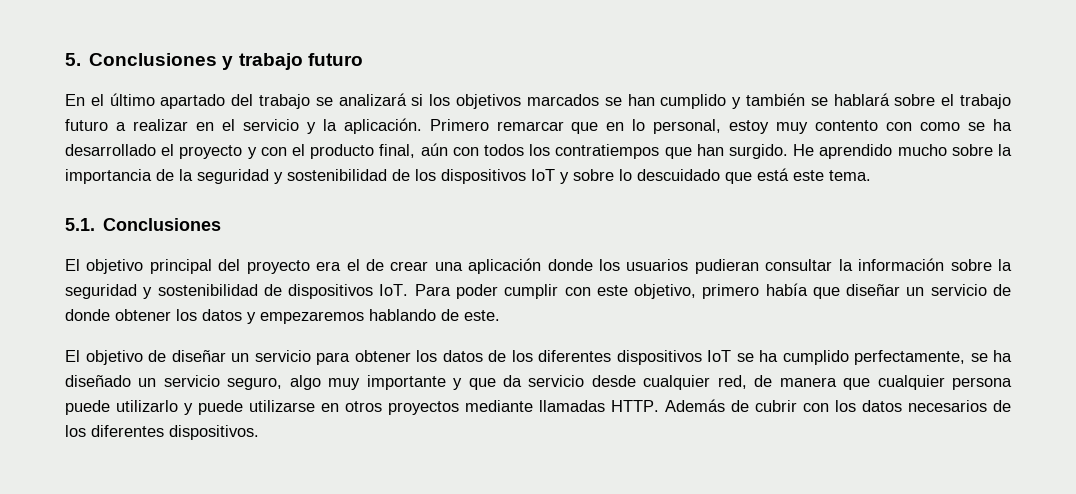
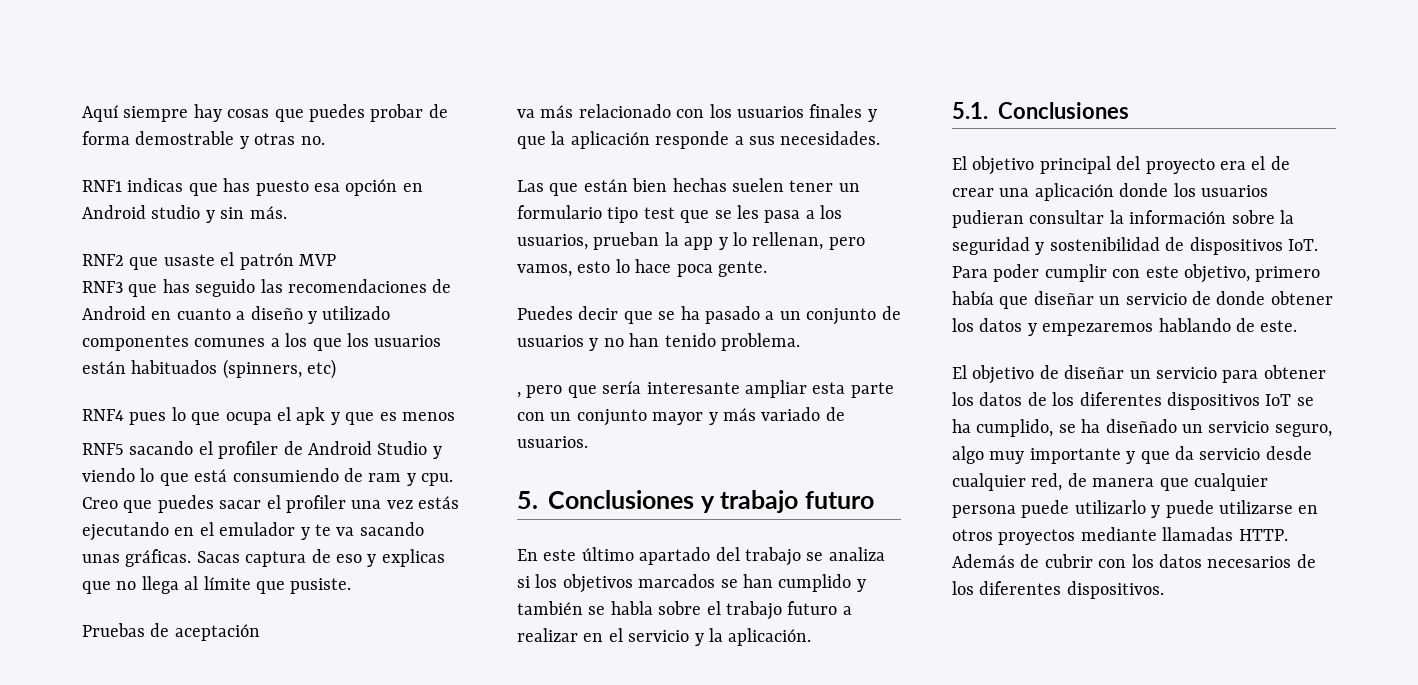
(65, 59) none -> [82,104,448,122] [82,131,325,149] [82,178,423,196] [82,205,287,223] [82,252,336,270] [82,279,452,297] [82,306,391,324] [82,333,442,351] [82,359,337,379] [82,407,455,425] [82,441,442,459] [82,468,454,486] [82,495,460,513] [82,522,424,541] [82,549,445,567] [82,576,352,594] [82,623,260,641] [517,104,877,122] [517,131,881,149] [517,178,860,196] [517,205,843,223] [517,232,865,250] [517,259,767,277] [517,306,901,325] [517,333,800,351] [517,380,894,398] [517,407,845,426] [517,436,588,448] Aquí siempre hay cosas que puedes probar de forma demostrable y otras no. // RNF1 indicas que has puesto esa opción en Android studio y sin más. // RNF2 que usaste el patrón MVP // RNF3 que has seguido las recomendaciones de Android en cuanto a diseño y utilizado componentes comunes a los que los usuarios están habituados (spinners, etc) // RNF4 pues lo que ocupa el apk y que es menos // RNF5 sacando el profiler de Android Studio y viendo lo que está consumiendo de ram y cpu. Creo que puedes sacar el profiler una vez estás ejecutando en el emulador y te va sacando unas gráficas. Sacas captura de eso y explicas que no llega al límite que pusiste. // Pruebas de aceptación // va más relacionado con los usuarios finales y que la aplicación responde a sus necesidades. // Las que están bien hechas suelen tener un formulario tipo test que se les pasa a los usuarios, prueban la app y lo rellenan, pero vamos, esto lo hace poca gente. // Puedes decir que se ha pasado a un conjunto de usuarios y no han tenido problema. // , pero que sería interesante ampliar esta parte con un conjunto mayor y más variado de usuarios. //
[90,94,104,106] el -> [543,549,577,561] este
[338,93,407,106] analizará -> [828,547,885,561] analiza
[833,93,890,106] hablará -> [610,601,653,615] habla
[429,119,1013,134] [65,143,1013,159] [65,168,871,184] Primero remarcar que en lo personal, estoy muy contento con como se ha desarrollado el proyecto y con el producto final, aún con todos los contratiempos que han surgido. He aprendido mucho sobre la importancia de la seguridad y sostenibilidad de los dispositivos IoT y sobre lo descuidado que está este tema. -> (812, 637) none
[782,350,965,365] cumplido perfectamente, -> [976,419,1054,437] cumplido,

